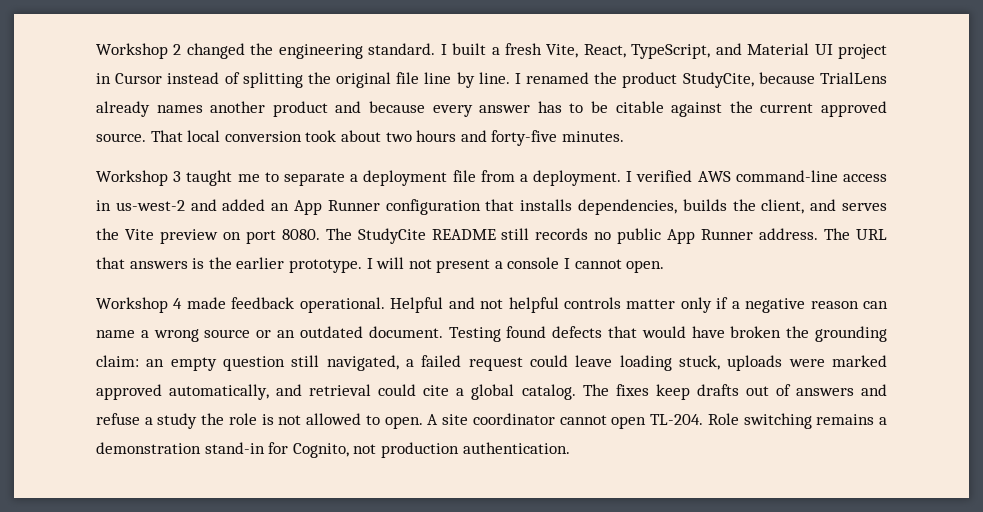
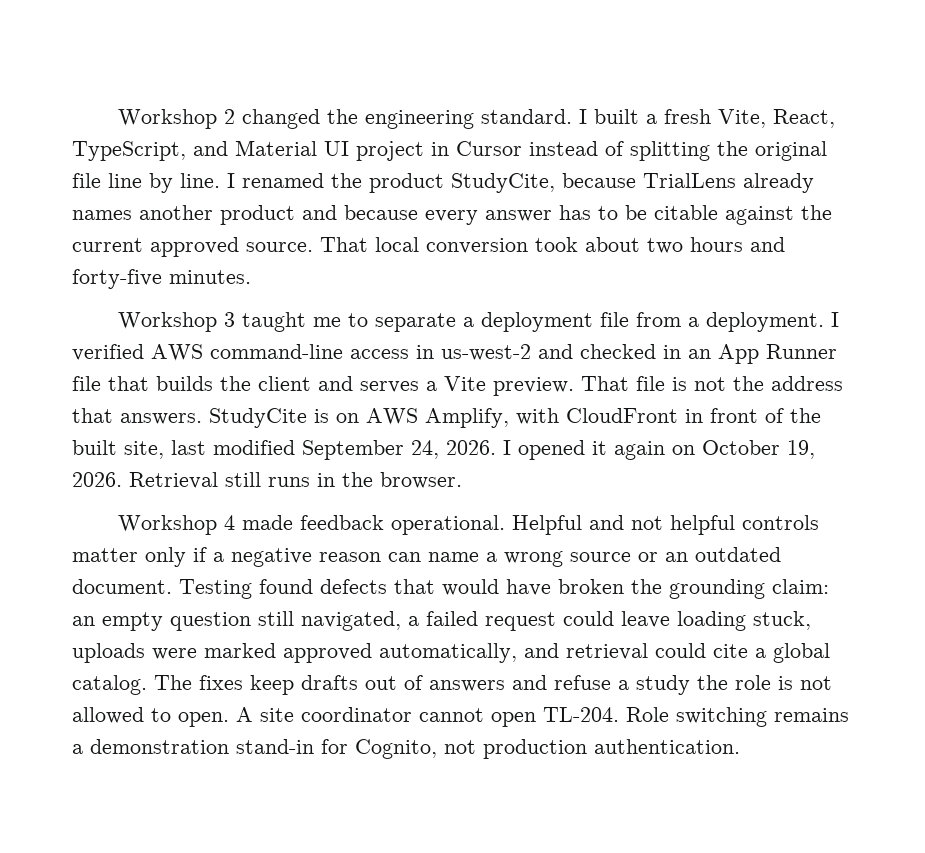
[222,199,266,211] added -> [580,344,681,359] checked in
[385,199,677,215] configuration that installs dependencies, -> [72,376,149,391] file that
[761,199,805,214] client, -> [258,376,311,391] client
[96,228,887,244] [96,257,665,273] the Vite preview on port 8080. The StudyCite README still records no public App Runner address. The URL that answers is the earlier prototype. I will not present a console I cannot open. -> [426,376,843,396] [72,408,821,428] [72,440,815,460] [72,472,462,489] a Vite preview. That file is not the address that answers. StudyCite is on AWS Amplify, with CloudFront in front of the built site, last modified September 24, 2026. I opened it again on October 19, 2026. Retrieval still runs in the browser.

